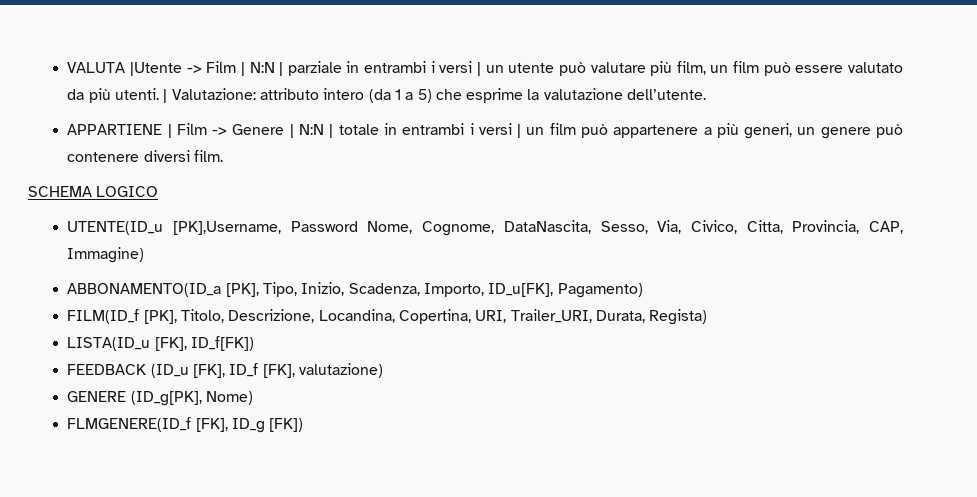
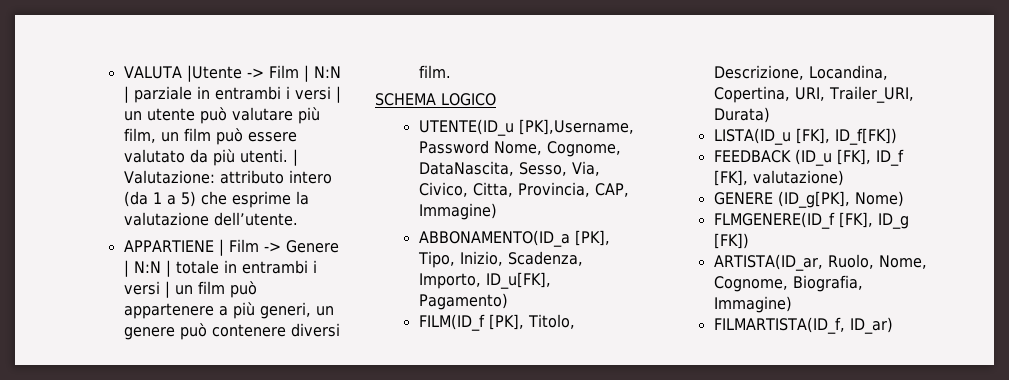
[595,309,708,325] Durata, Regista) -> [713,107,770,123] Durata)
(304, 425) none -> [713,254,927,271] [713,275,863,292] [713,296,792,313] [713,317,893,334] // ARTISTA(ID_ar, Ruolo, Nome, Cognome, Biografia, Immagine) // FILMARTISTA(ID_f, ID_ar)

